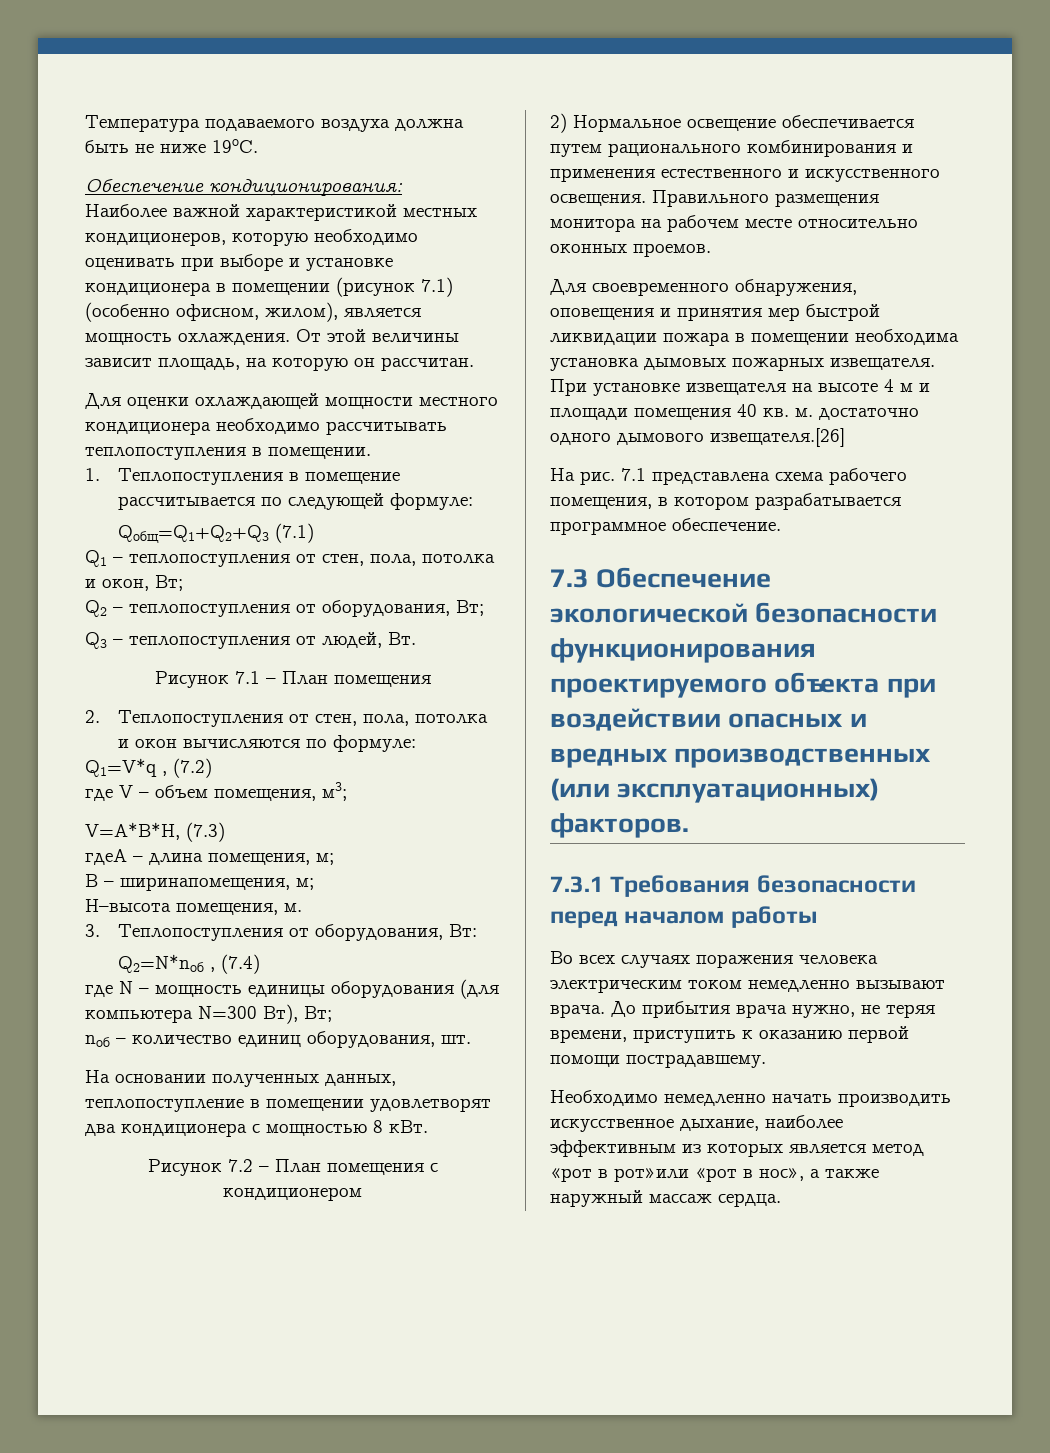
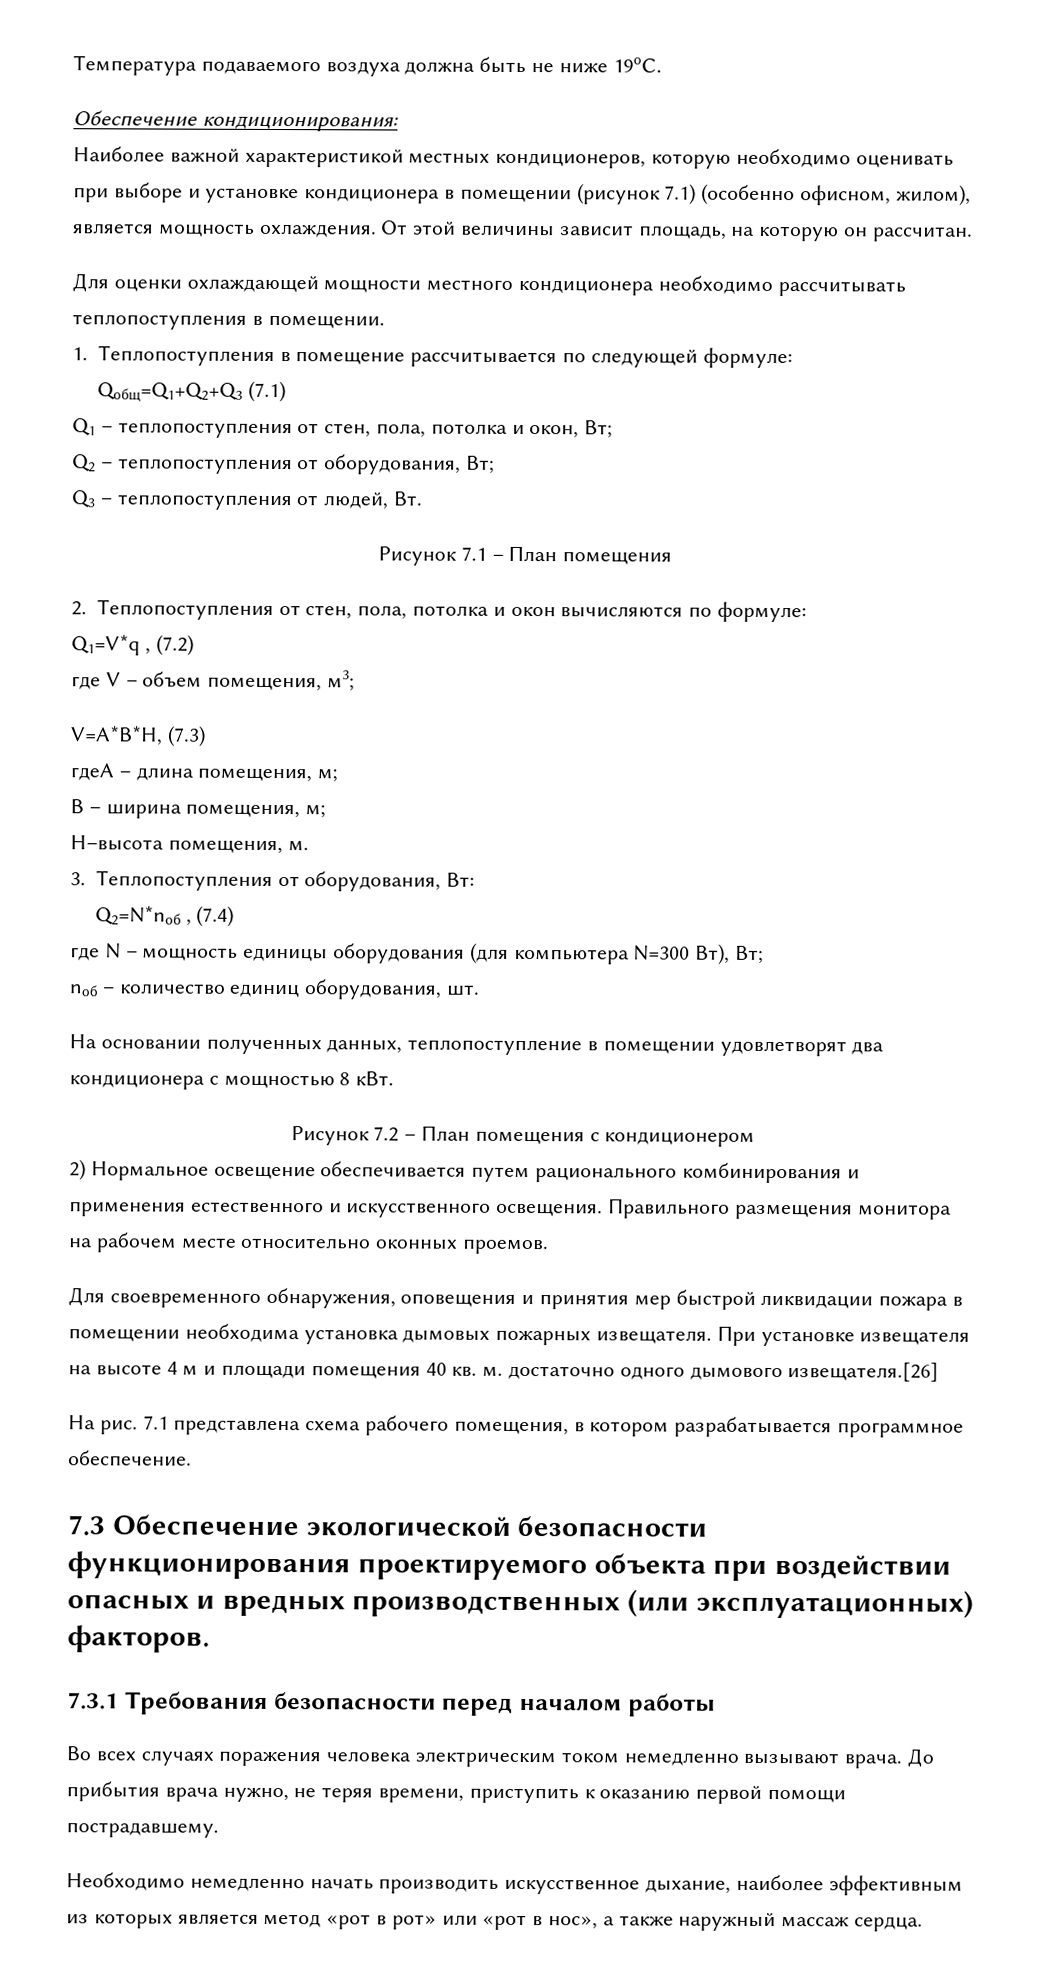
[120,877,290,891] ширинапомещения, -> [105,803,301,819] ширина помещения,
[614,1168,689,1182] рот»или -> [391,1914,478,1930] рот» или

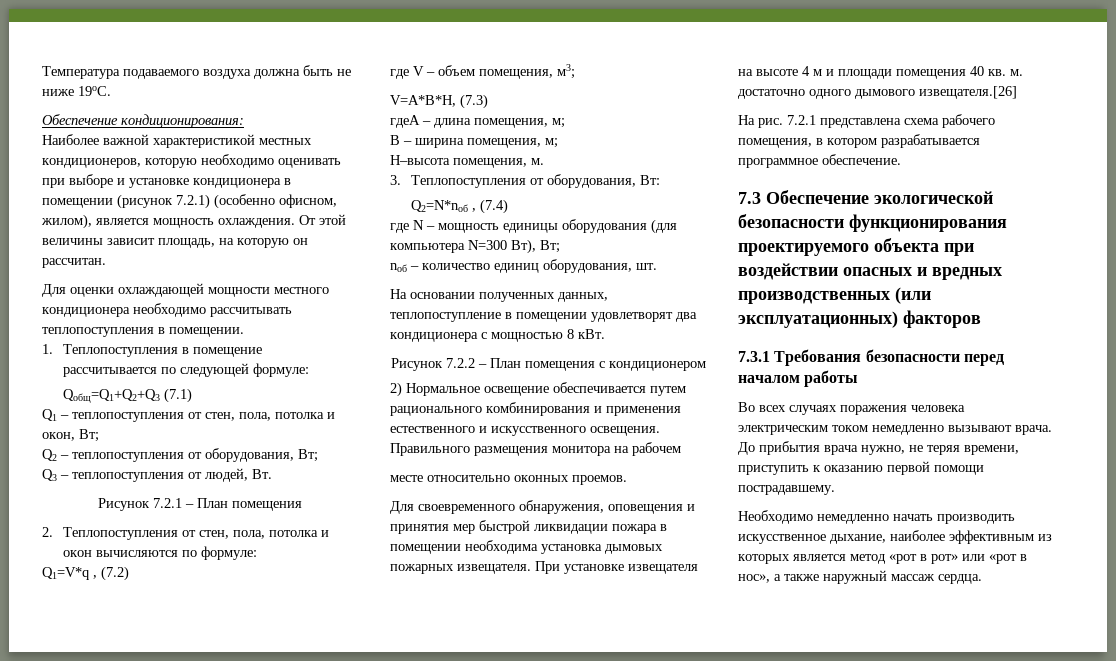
[664,183,697,205] 7.1) -> [176,194,210,209] 7.2.1)
[460,546,487,561] 7.1 -> [153,498,182,508] 7.2.1
[373,1126,400,1142] 7.2 -> [445,358,475,368] 7.2.2
(177, 1242) none -> (681, 449) //
[142,1415,169,1430] 7.1 -> [787,115,816,125] 7.2.1
[67,1625,210,1653] факторов. -> [903,310,981,328] факторов

